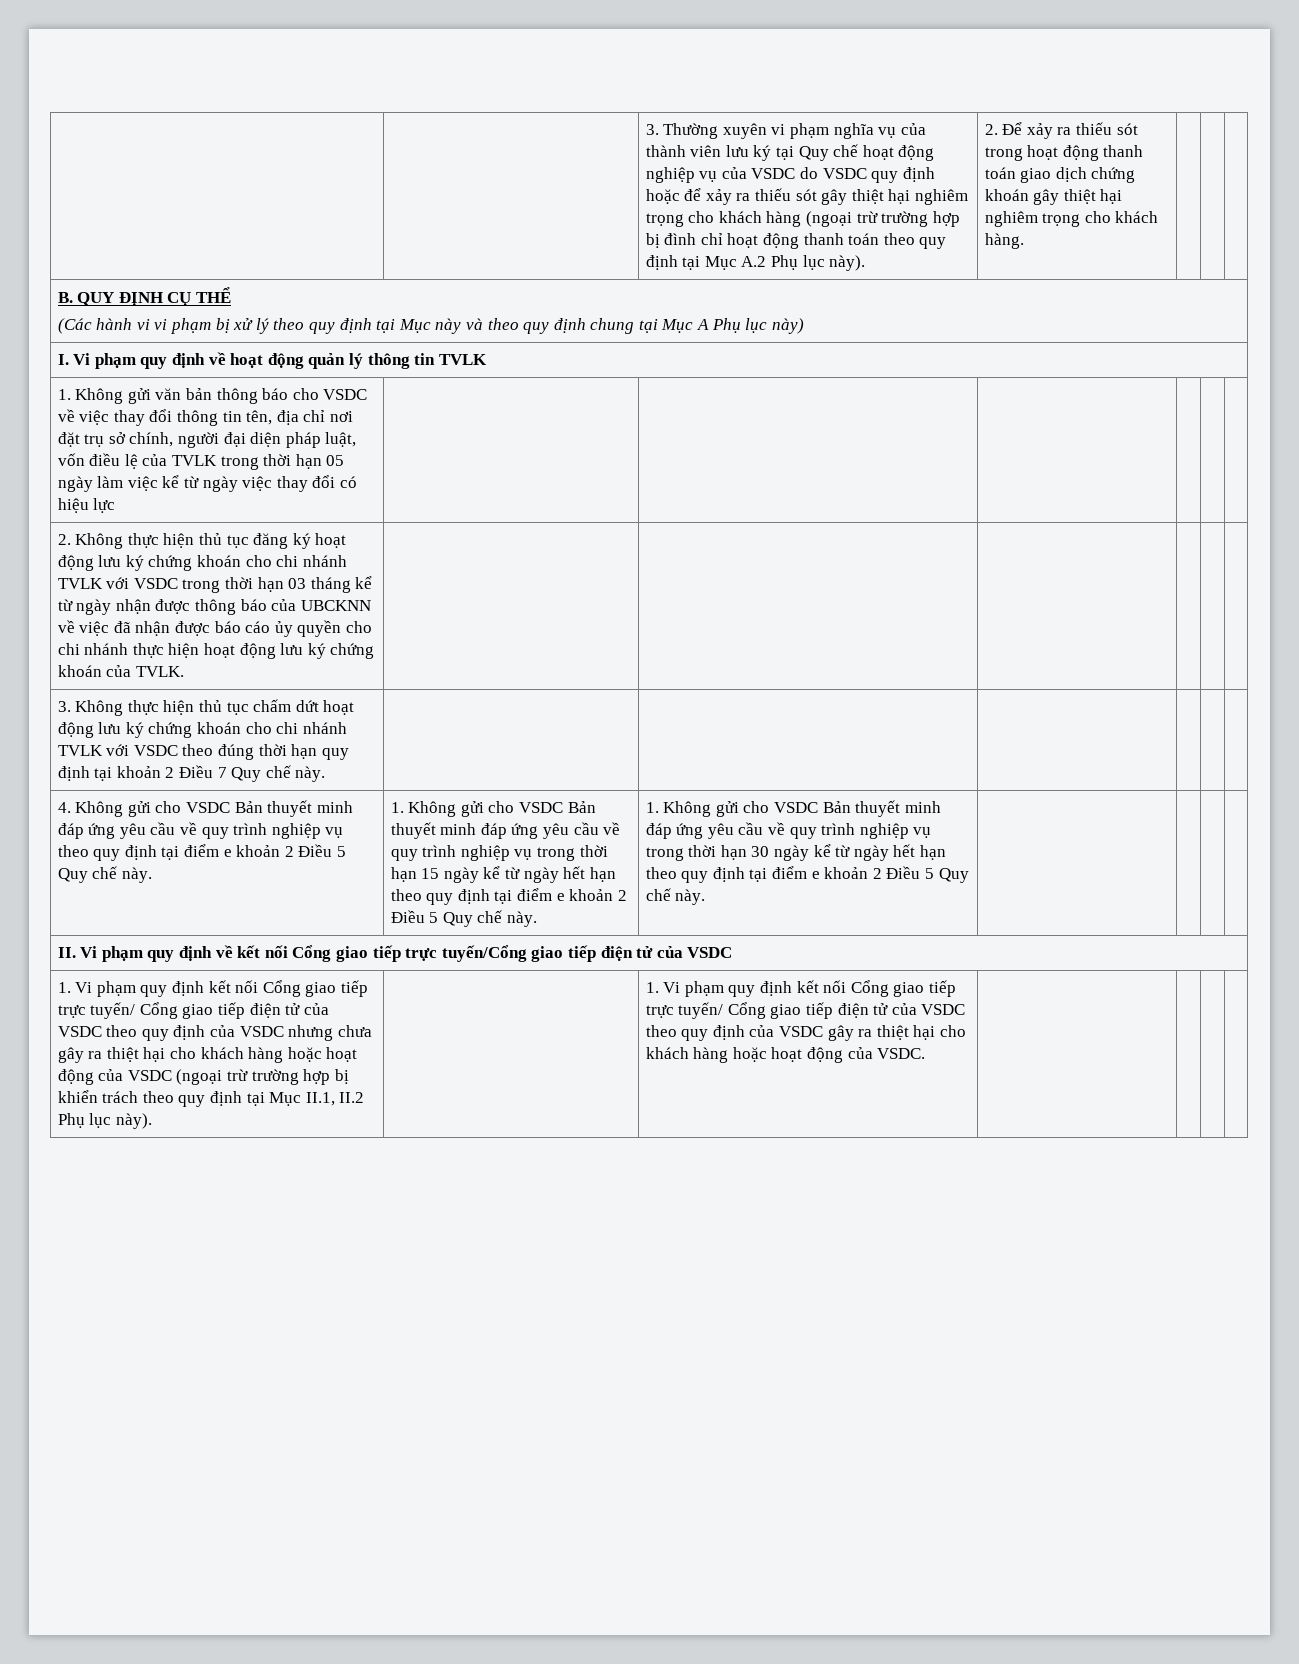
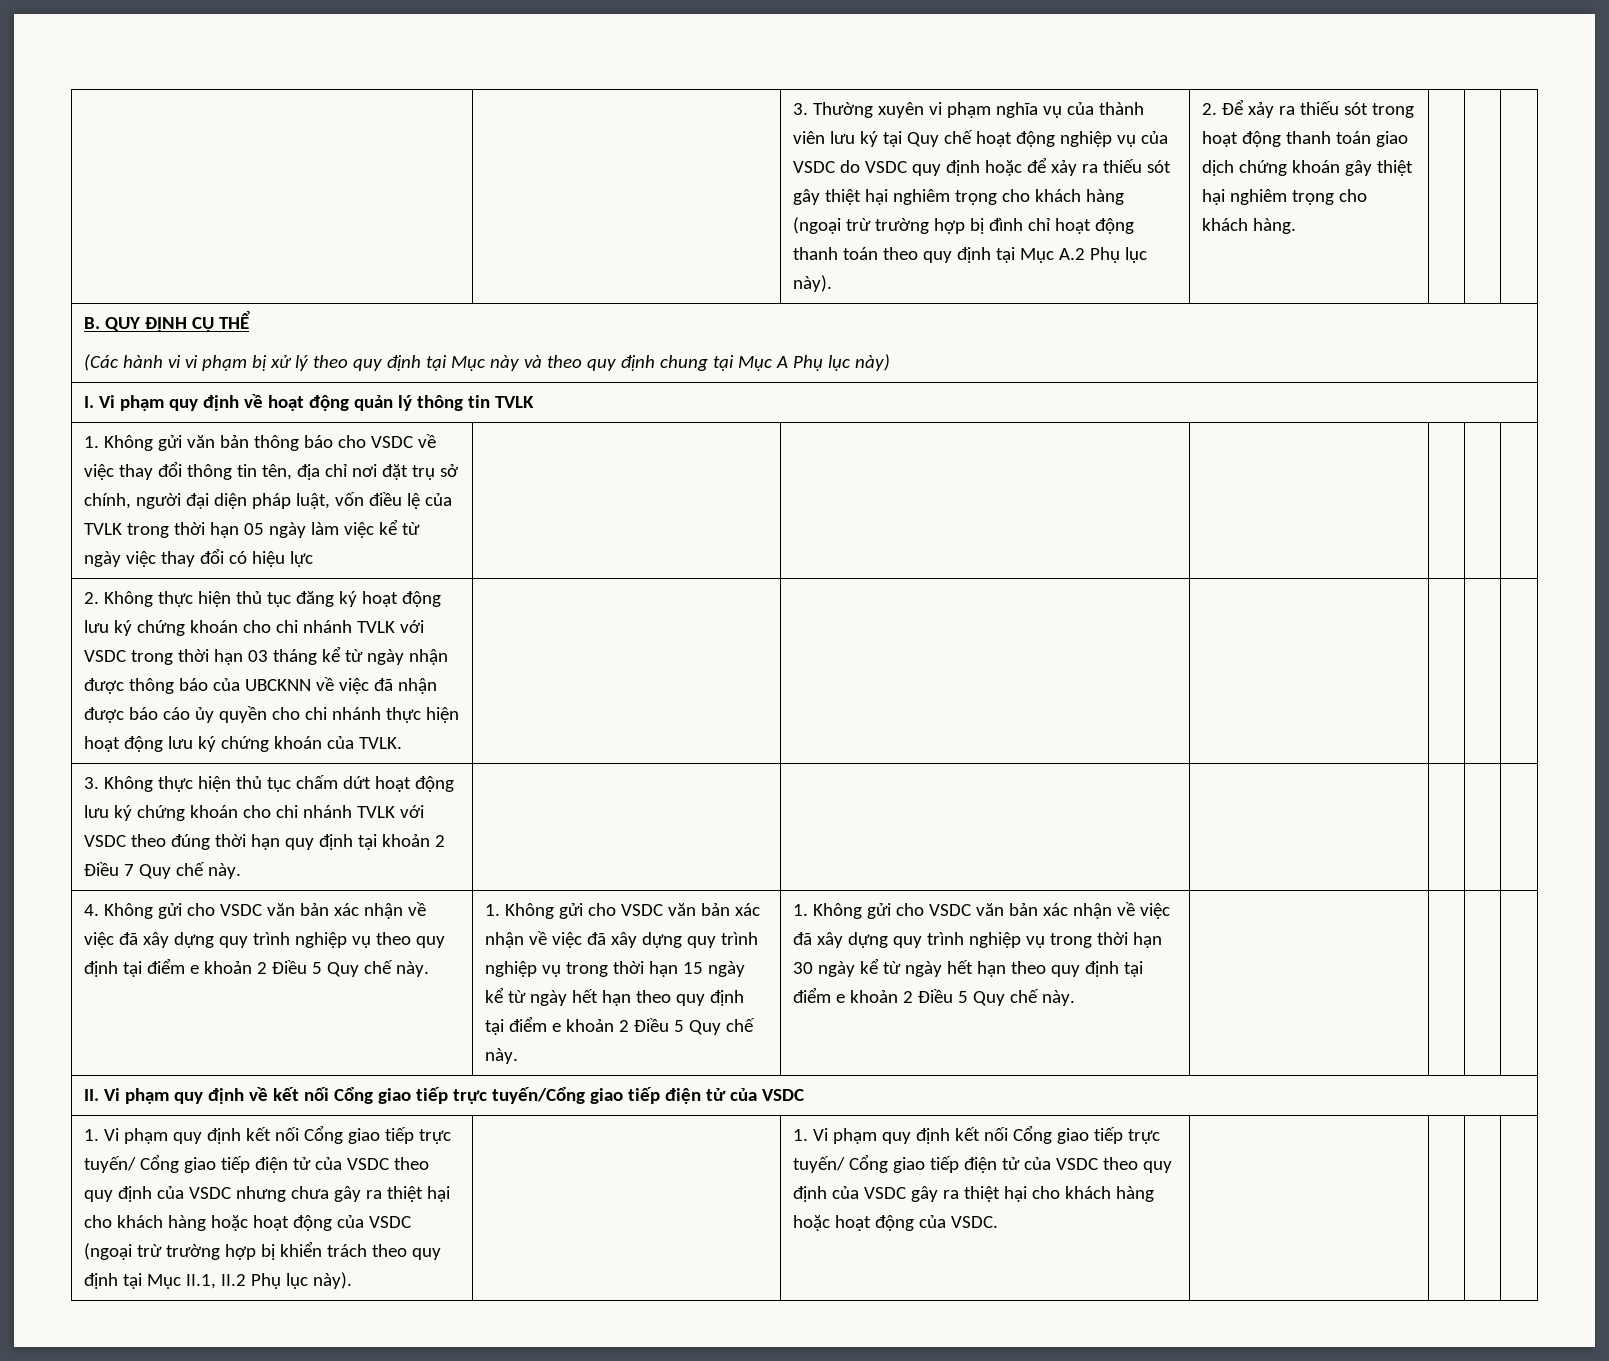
[234,800,353,817] [57,822,198,839] Bản thuyết minh đáp ứng yêu cầu về -> [267,902,427,919] [84,932,215,948] văn bản xác nhận về việc đã xây dựng
[567,801,596,813] [390,822,621,839] Bản thuyết minh đáp ứng yêu cầu về -> [668,903,761,916] [485,931,683,948] văn bản xác nhận về việc đã xây dựng
[822,800,941,817] [645,822,786,839] Bản thuyết minh đáp ứng yêu cầu về -> [976,902,1171,919] [793,932,889,948] văn bản xác nhận về việc đã xây dựng

